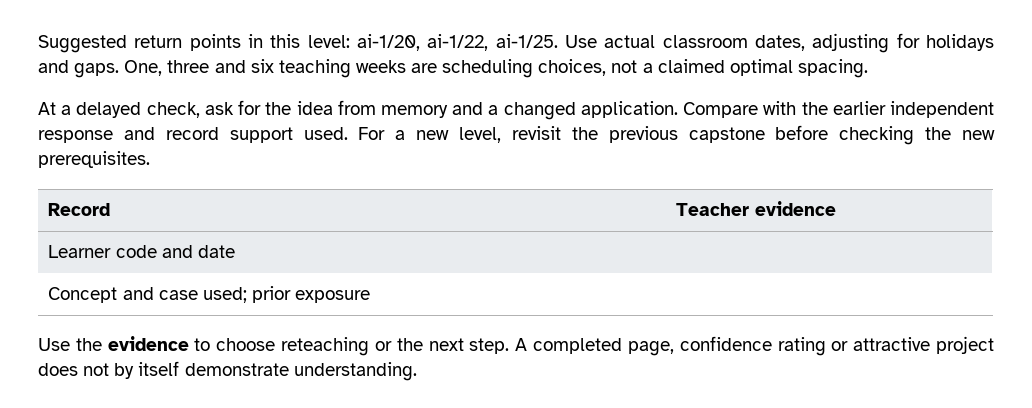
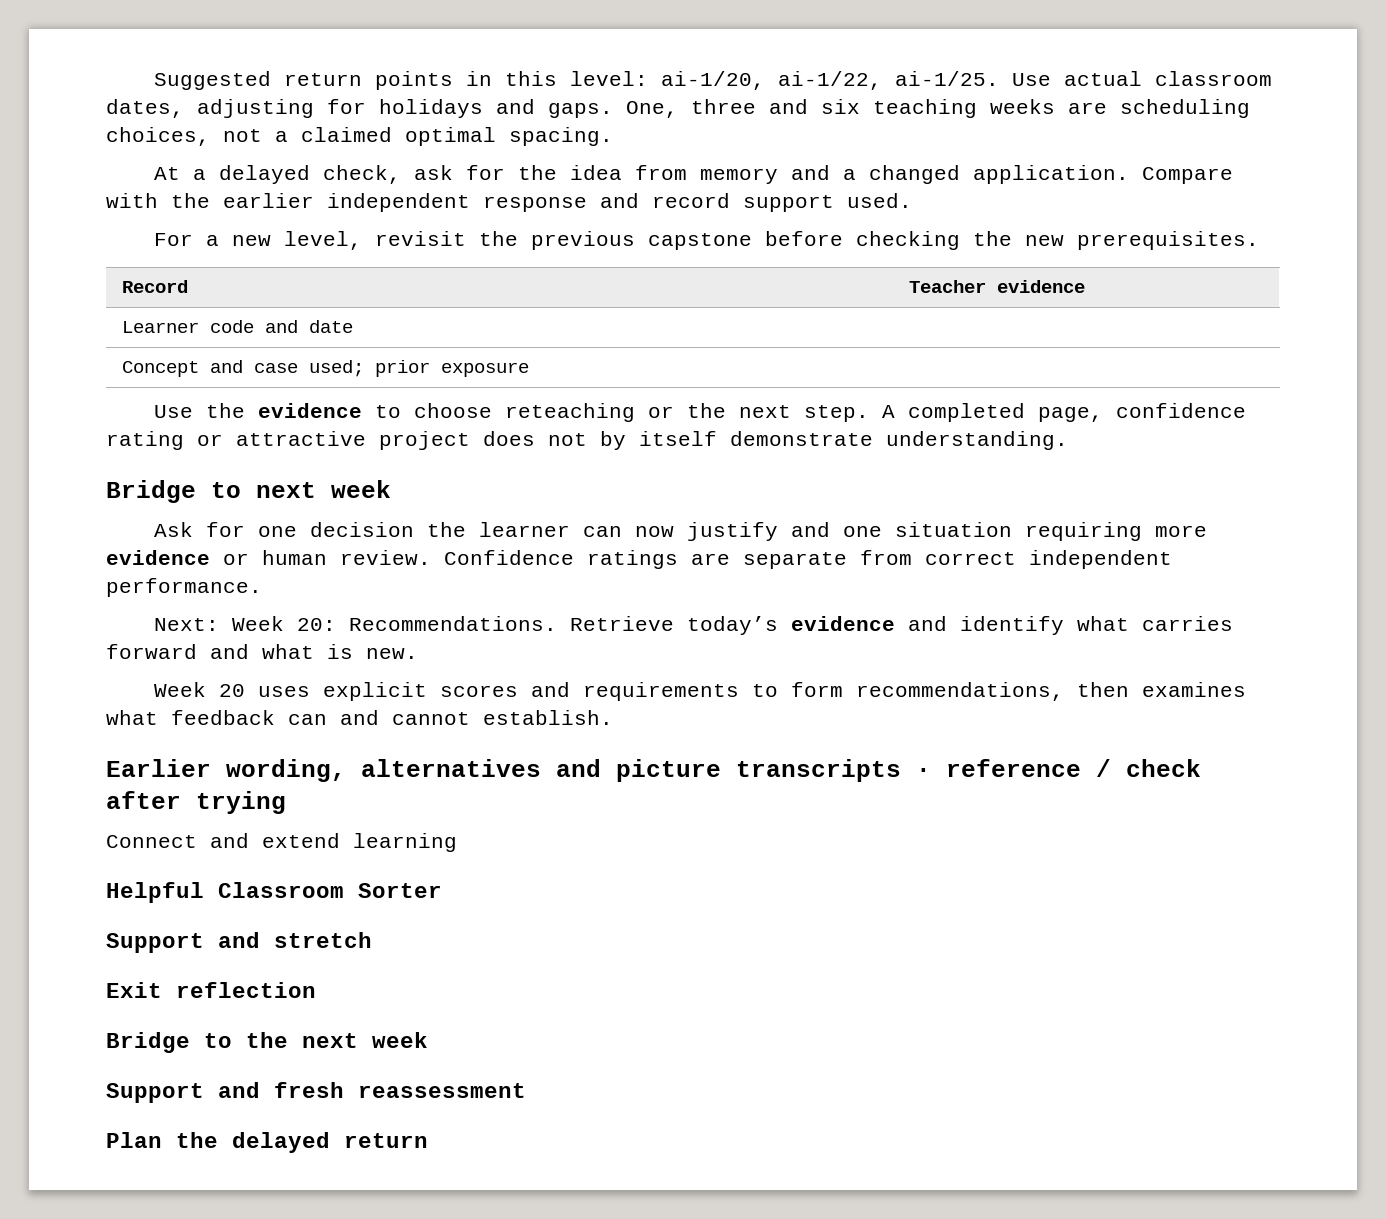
(348, 133) none -> (912, 200) //
(417, 371) none -> [106,480,391,503] [154,522,1208,541] [106,550,1172,569] [106,578,262,597] [154,616,1234,635] [106,644,418,659] [154,682,1247,701] [106,710,613,725] [106,759,1201,782] [106,791,286,814] [106,833,457,852] [106,882,442,903] [106,932,372,953] [106,982,316,998] [106,1032,428,1053] [106,1082,526,1103] [106,1132,428,1153] // Bridge to next week // Ask for one decision the learner can now justify and one situation requiring more evidence or human review. Confidence ratings are separate from correct independent performance. // Next: Week 20: Recommendations. Retrieve today’s evidence and identify what carries forward and what is new. // Week 20 uses explicit scores and requirements to form recommendations, then examines what feedback can and cannot establish. // Earlier wording, alternatives and picture transcripts · reference / check after trying // Connect and extend learning // Helpful Classroom Sorter // Support and stretch // Exit reflection // Bridge to the next week // Support and fresh reassessment // Plan the delayed return

